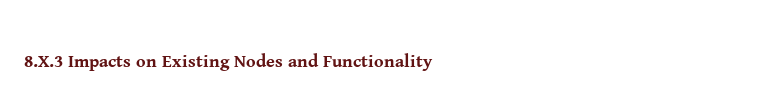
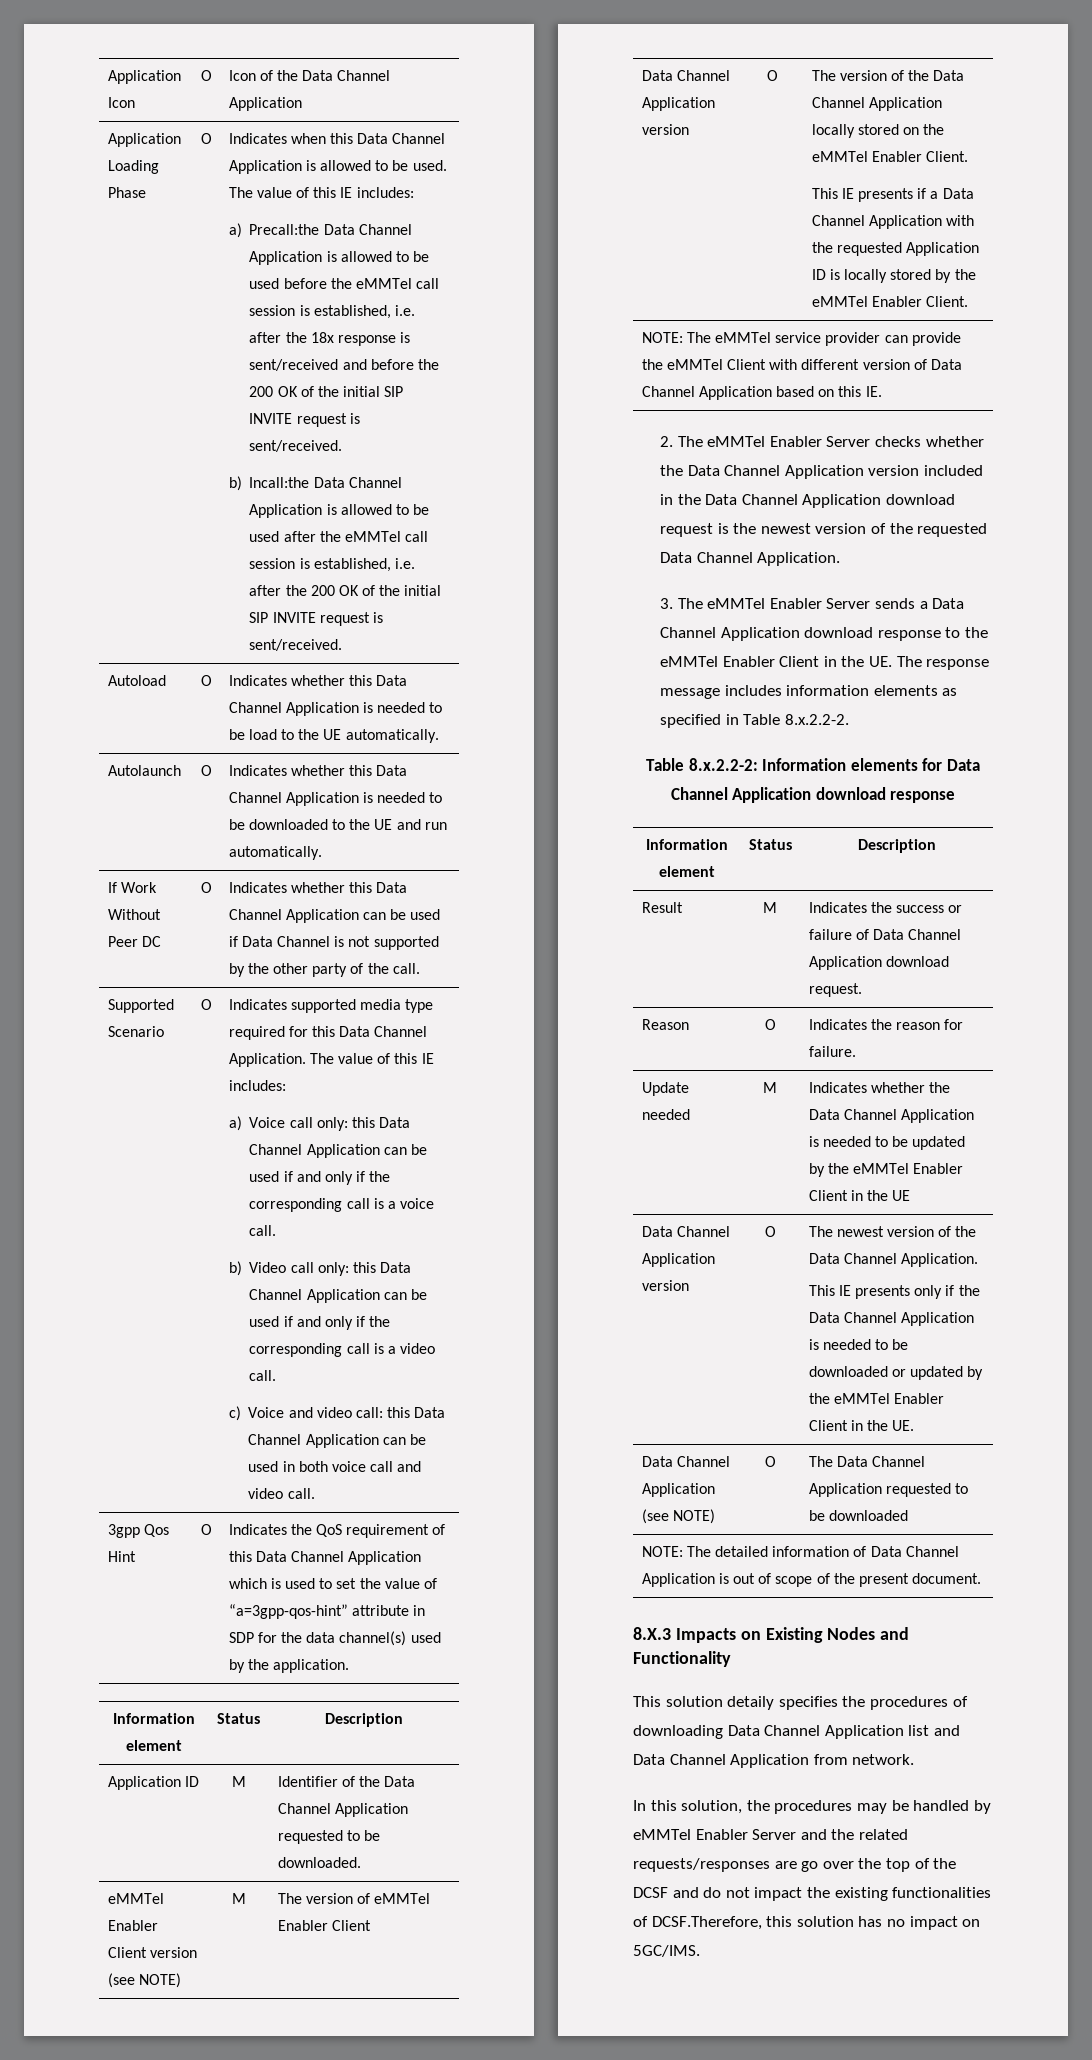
(24, 61) none -> [107,70,181,84] [107,97,135,108] [200,70,212,81] [228,70,391,81] [228,97,302,111] [107,133,181,147] [107,160,159,174] [107,187,146,198] [200,133,212,144] [228,133,446,144] [228,160,447,174] [228,187,414,198] [228,223,412,238] [249,251,430,265] [249,278,440,289] [249,305,415,319] [249,332,411,346] [249,359,439,371] [249,386,404,397] [249,413,360,427] [249,440,343,452] [228,476,402,491] [249,504,430,518] [249,531,429,542] [249,558,415,572] [249,585,442,596] [249,612,383,626] [249,639,343,651] [107,675,166,686] [200,675,212,686] [228,675,408,686] [228,702,443,716] [228,729,439,743] [107,765,181,776] [200,765,212,776] [228,765,408,776] [228,792,443,806] [228,819,447,830] [228,846,322,860] [107,882,157,893] [107,909,161,920] [107,936,161,947] [200,882,212,893] [228,882,408,893] [228,909,441,923] [228,936,439,950] [228,963,420,977] [107,999,174,1013] [107,1026,164,1037] [200,999,212,1010] [228,999,434,1013] [228,1026,428,1040] [228,1053,434,1067] [228,1080,286,1091] [228,1116,411,1131] [249,1144,427,1158] [249,1171,391,1185] [249,1198,435,1212] [249,1225,277,1236] [228,1261,412,1276] [249,1289,427,1303] [249,1316,391,1330] [249,1343,436,1357] [249,1370,277,1381] [228,1406,446,1421] [248,1434,426,1448] [248,1461,422,1472] [248,1488,315,1499] [107,1524,169,1538] [107,1551,136,1562] [200,1524,212,1535] [228,1524,446,1538] [228,1551,422,1565] [228,1578,437,1589] [228,1604,425,1619] [228,1631,441,1646] [228,1659,349,1673] [112,1713,195,1724] [125,1740,182,1751] [217,1713,260,1724] [325,1713,403,1727] [107,1776,199,1790] [231,1776,246,1787] [277,1776,416,1787] [277,1803,408,1817] [277,1830,380,1844] [277,1857,361,1868] [107,1893,164,1904] [107,1920,158,1931] [107,1947,197,1958] [107,1973,181,1988] [231,1893,246,1904] [277,1893,431,1904] [277,1920,371,1931] [641,70,730,81] [641,97,715,111] [641,124,689,135] [767,70,778,81] [811,70,965,81] [811,97,942,111] [811,124,945,138] [811,151,968,162] [811,188,974,202] [811,215,974,229] [811,242,979,256] [811,269,976,283] [811,296,968,307] [641,332,961,346] [641,359,962,370] [641,386,882,400] [659,436,984,447] [659,465,983,479] [659,494,955,508] [659,523,988,537] [659,552,841,566] [659,598,965,609] [659,627,988,641] [659,656,990,670] [659,685,958,699] [659,714,849,728] [646,758,980,771] [670,787,956,803] [645,839,728,850] [658,866,715,877] [748,839,792,850] [857,839,936,853] [641,902,683,913] [763,902,777,913] [808,902,963,913] [808,929,962,940] [808,956,949,970] [808,983,862,997] [641,1019,689,1030] [764,1019,776,1030] [808,1019,964,1030] [808,1046,856,1057] [641,1082,689,1096] [641,1109,690,1120] [763,1082,777,1093] [808,1082,950,1093] [808,1109,974,1123] [808,1136,966,1150] [808,1163,964,1177] [808,1190,911,1201] [641,1226,730,1237] [641,1253,715,1267] [641,1280,689,1291] [764,1226,776,1237] [808,1226,977,1237] [808,1253,978,1267] [808,1285,980,1299] [808,1312,974,1326] [808,1339,909,1350] [808,1366,984,1380] [808,1393,944,1404] [808,1420,915,1431] [641,1456,730,1467] [641,1483,715,1497] [641,1509,715,1524] [764,1456,776,1467] [808,1456,925,1467] [808,1483,968,1497] [808,1510,908,1521] [641,1546,959,1557] [641,1573,982,1587] Application Icon | O | Icon of the Data Channel Application // Application Loading Phase | O | Indicates when this Data Channel Application is allowed to be used. The value of this IE includes: // a) Precall:the Data Channel Application is allowed to be used before the eMMTel call session is established, i.e. after the 18x response is sent/received and before the 200 OK of the initial SIP INVITE request is sent/received. // b) Incall:the Data Channel Application is allowed to be used after the eMMTel call session is established, i.e. after the 200 OK of the initial SIP INVITE request is sent/received. // Autoload | O | Indicates whether this Data Channel Application is needed to be load to the UE automatically. // Autolaunch | O | Indicates whether this Data Channel Application is needed to be downloaded to the UE and run automatically. // If Work Without Peer DC | O | Indicates whether this Data Channel Application can be used if Data Channel is not supported by the other party of the call. // Supported Scenario | O | Indicates supported media type required for this Data Channel Application. The value of this IE includes: // a) Voice call only: this Data Channel Application can be used if and only if the corresponding call is a voice call. // b) Video call only: this Data Channel Application can be used if and only if the corresponding call is a video call. // c) Voice and video call: this Data Channel Application can be used in both voice call and video call. // 3gpp Qos Hint | O | Indicates the QoS requirement of this Data Channel Application which is used to set the value of “a=3gpp-qos-hint” attribute in SDP for the data channel(s) used by the application. // Information element | Status | Description // Application ID | M | Identifier of the Data Channel Application requested to be downloaded. // eMMTel Enabler Client version (see NOTE) | M | The version of eMMTel Enabler Client // Data Channel Application version | O | The version of the Data Channel Application locally stored on the eMMTel Enabler Client. // This IE presents if a Data Channel Application with the requested Application ID is locally stored by the eMMTel Enabler Client. // NOTE: The eMMTel service provider can provide the eMMTel Client with different version of Data Channel Application based on this IE. // 2. The eMMTel Enabler Server checks whether the Data Channel Application version included in the Data Channel Application download request is the newest version of the requested Data Channel Application. // 3. The eMMTel Enabler Server sends a Data Channel Application download response to the eMMTel Enabler Client in the UE. The response message includes information elements as specified in Table 8.x.2.2-2. // Table 8.x.2.2-2: Information elements for Data Channel Application download response // Information element | Status | Description // Result | M | Indicates the success or failure of Data Channel Application download request. // Reason | O | Indicates the reason for failure. // Update needed | M | Indicates whether the Data Channel Application is needed to be updated by the eMMTel Enabler Client in the UE // Data Channel Application version | O | The newest version of the Data Channel Application. // This IE presents only if the Data Channel Application is needed to be downloaded or updated by the eMMTel Enabler Client in the UE. // Data Channel Application (see NOTE) | O | The Data Channel Application requested to be downloaded // NOTE: The detailed information of Data Channel Application is out of scope of the present document. //
(433, 62) none -> [633,1696,968,1710] [633,1725,960,1739] [633,1754,915,1768] [633,1800,991,1814] [633,1829,908,1840] [633,1858,957,1872] [633,1887,992,1901] [633,1916,981,1930] [633,1945,700,1957] // This solution detaily specifies the procedures of downloading Data Channel Application list and Data Channel Application from network. // In this solution, the procedures may be handled by eMMTel Enabler Server and the related requests/responses are go over the top of the DCSF and do not impact the existing functionalities of DCSF.Therefore, this solution has no impact on 5GC/IMS.

